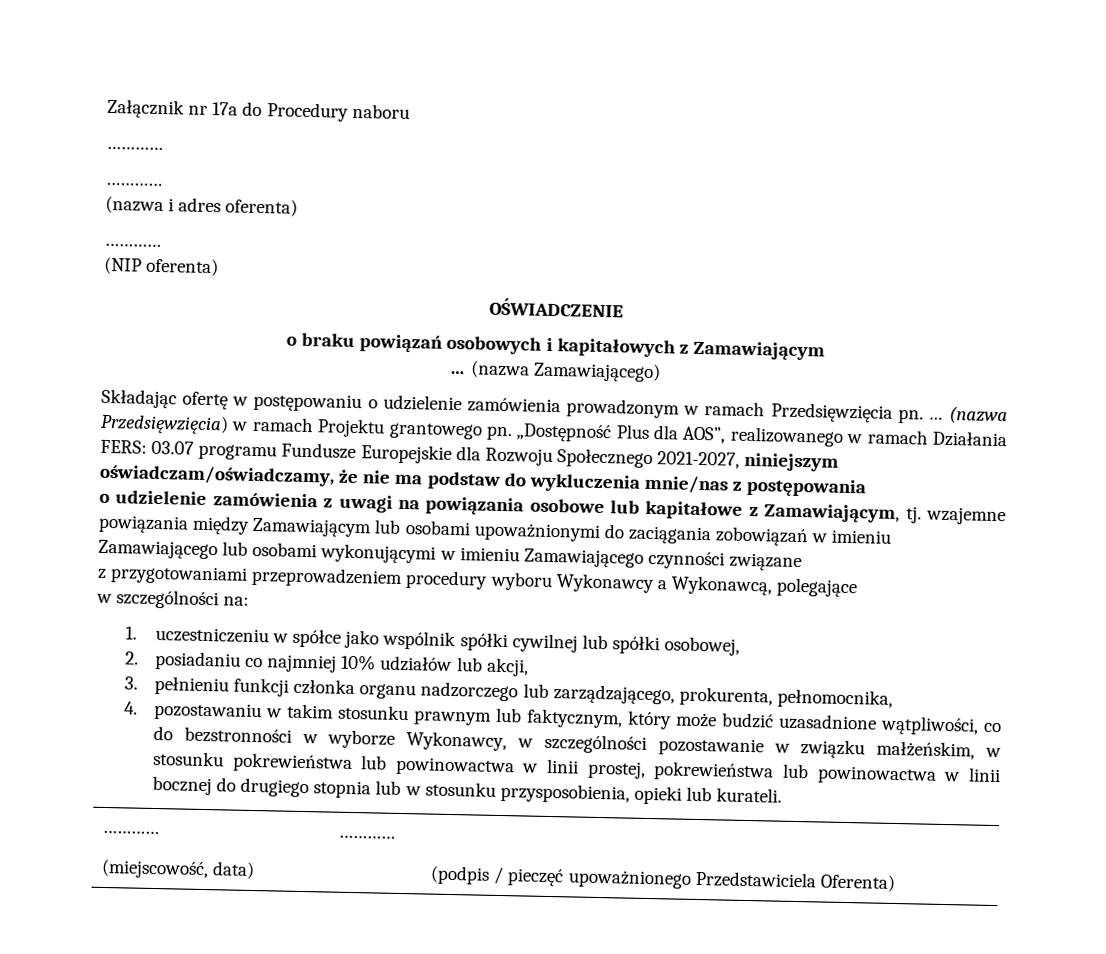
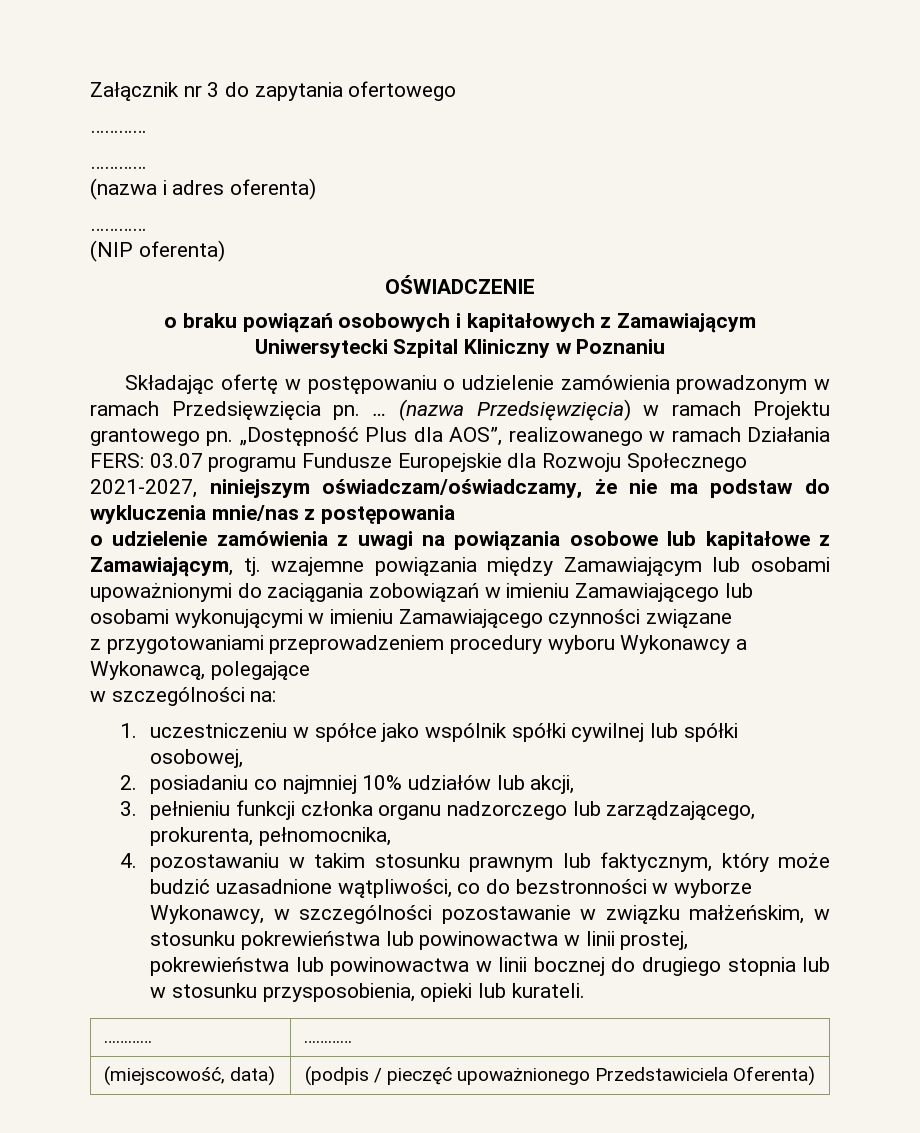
[212,101,410,122] 17a do Procedury naboru -> [207,81,457,101] 3 do zapytania ofertowego
[450,360,661,383] … (nazwa Zamawiającego) -> [254,339,666,358] Uniwersytecki Szpital Kliniczny w Poznaniu

